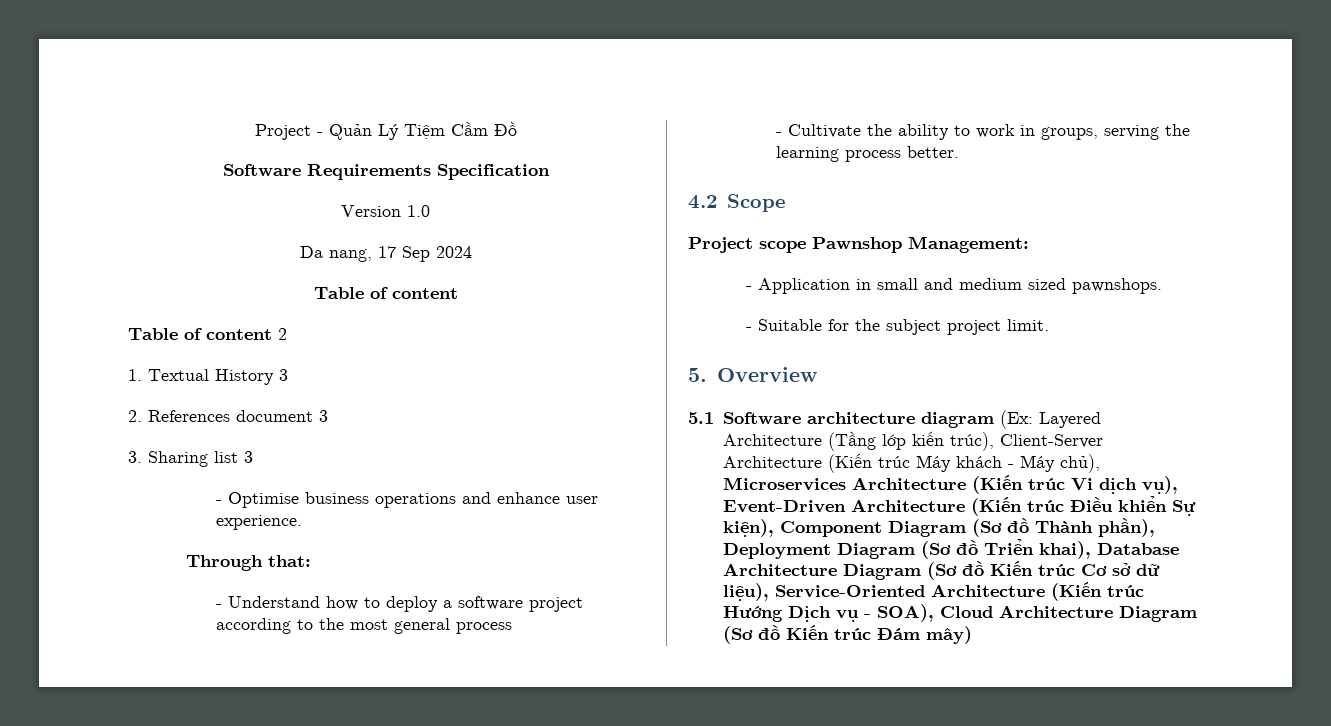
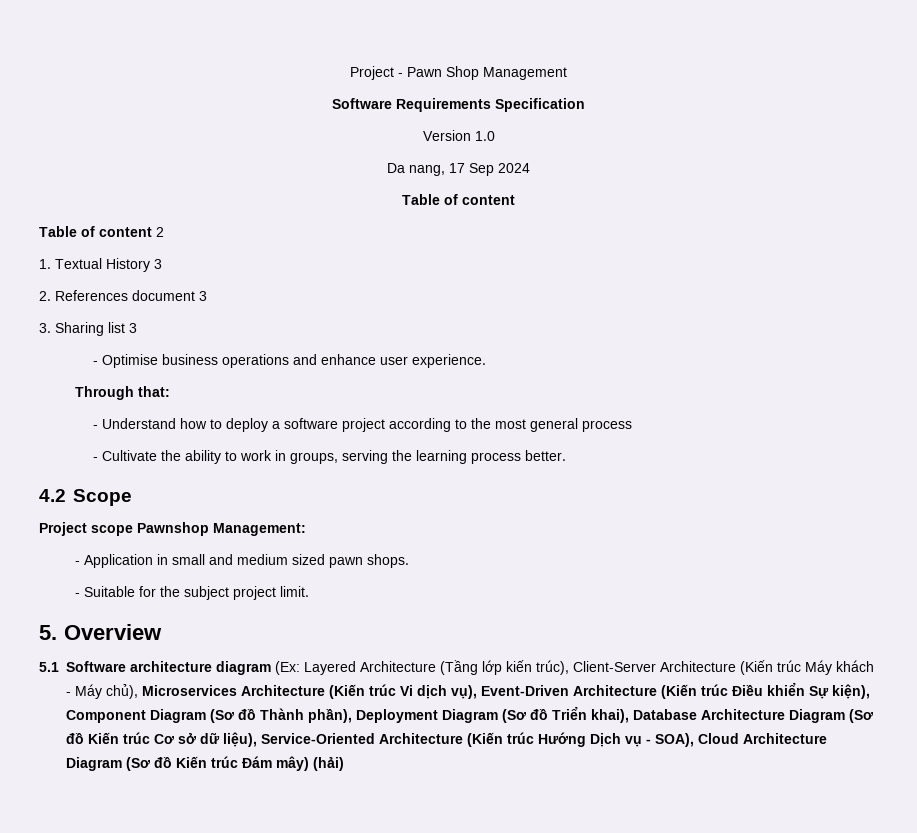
[328,121,517,140] Quản Lý Tiệm Cầm Đồ -> [407,66,567,80] Pawn Shop Management
[1072,278,1163,294] pawnshops. -> [329,554,410,568] pawn shops.
(972, 635) none -> [313,757,344,771] (hải)

